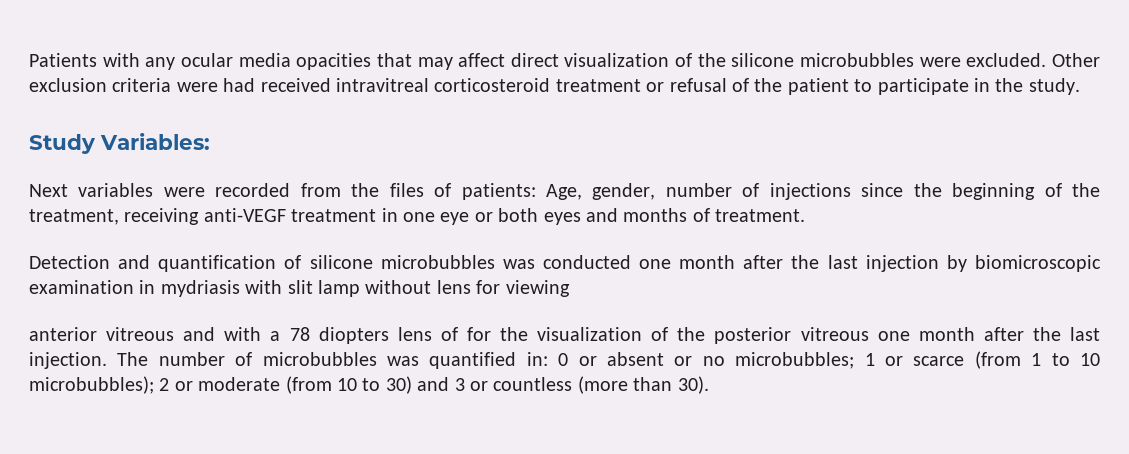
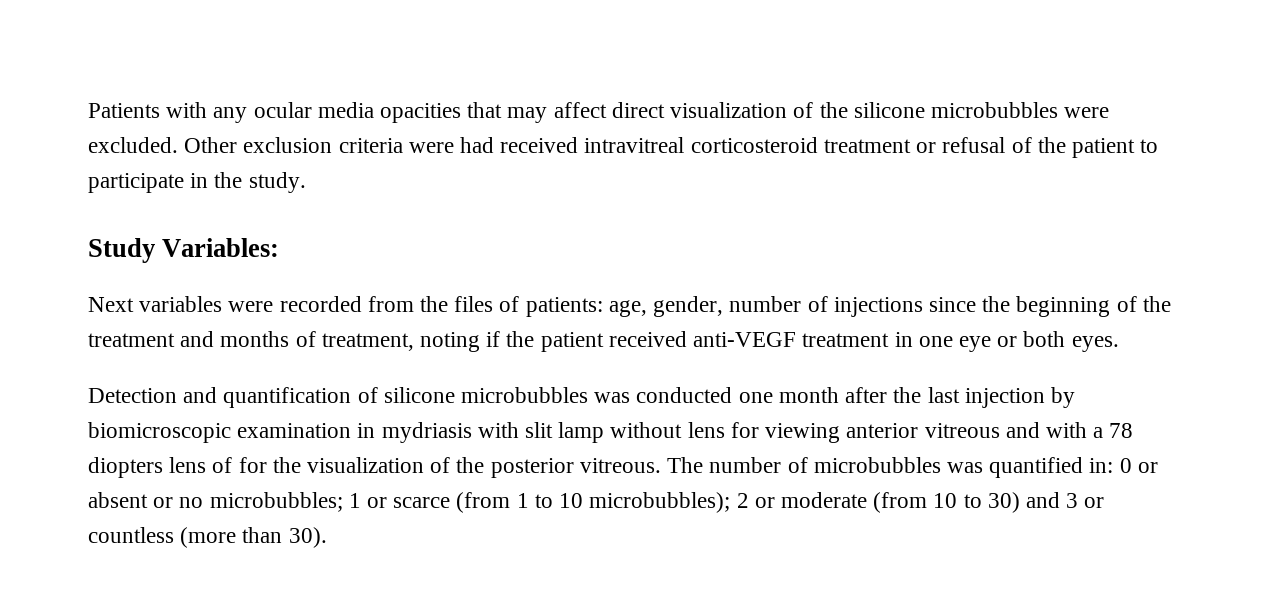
[546,184,582,200] Age, -> [608,300,647,317] age,
[29,208,200,225] treatment, receiving -> [88,331,687,352] treatment and months of treatment, noting if the patient received
[543,208,806,225] eyes and months of treatment. -> [1071,336,1119,352] eyes.
(570, 288) // -> (841, 433) none
[800,327,1101,341] [29,352,107,369] vitreous one month after the last injection. -> [579,458,661,473] vitreous.

